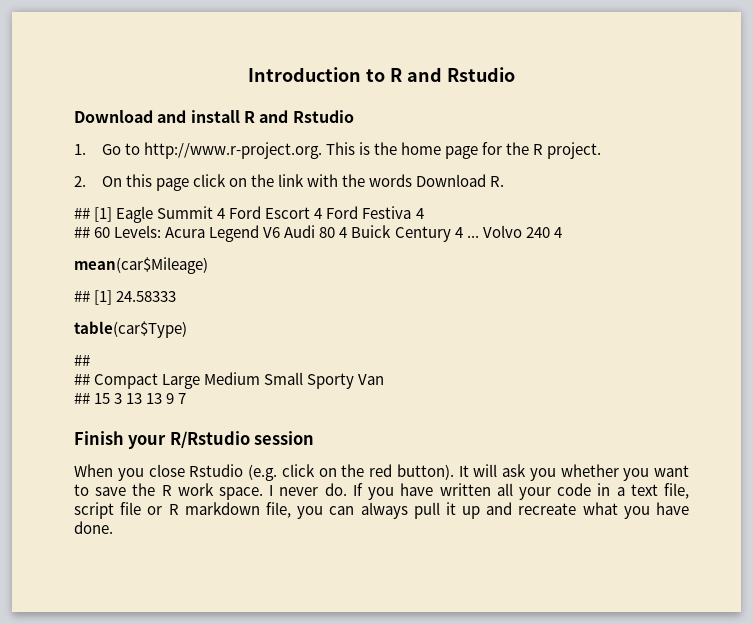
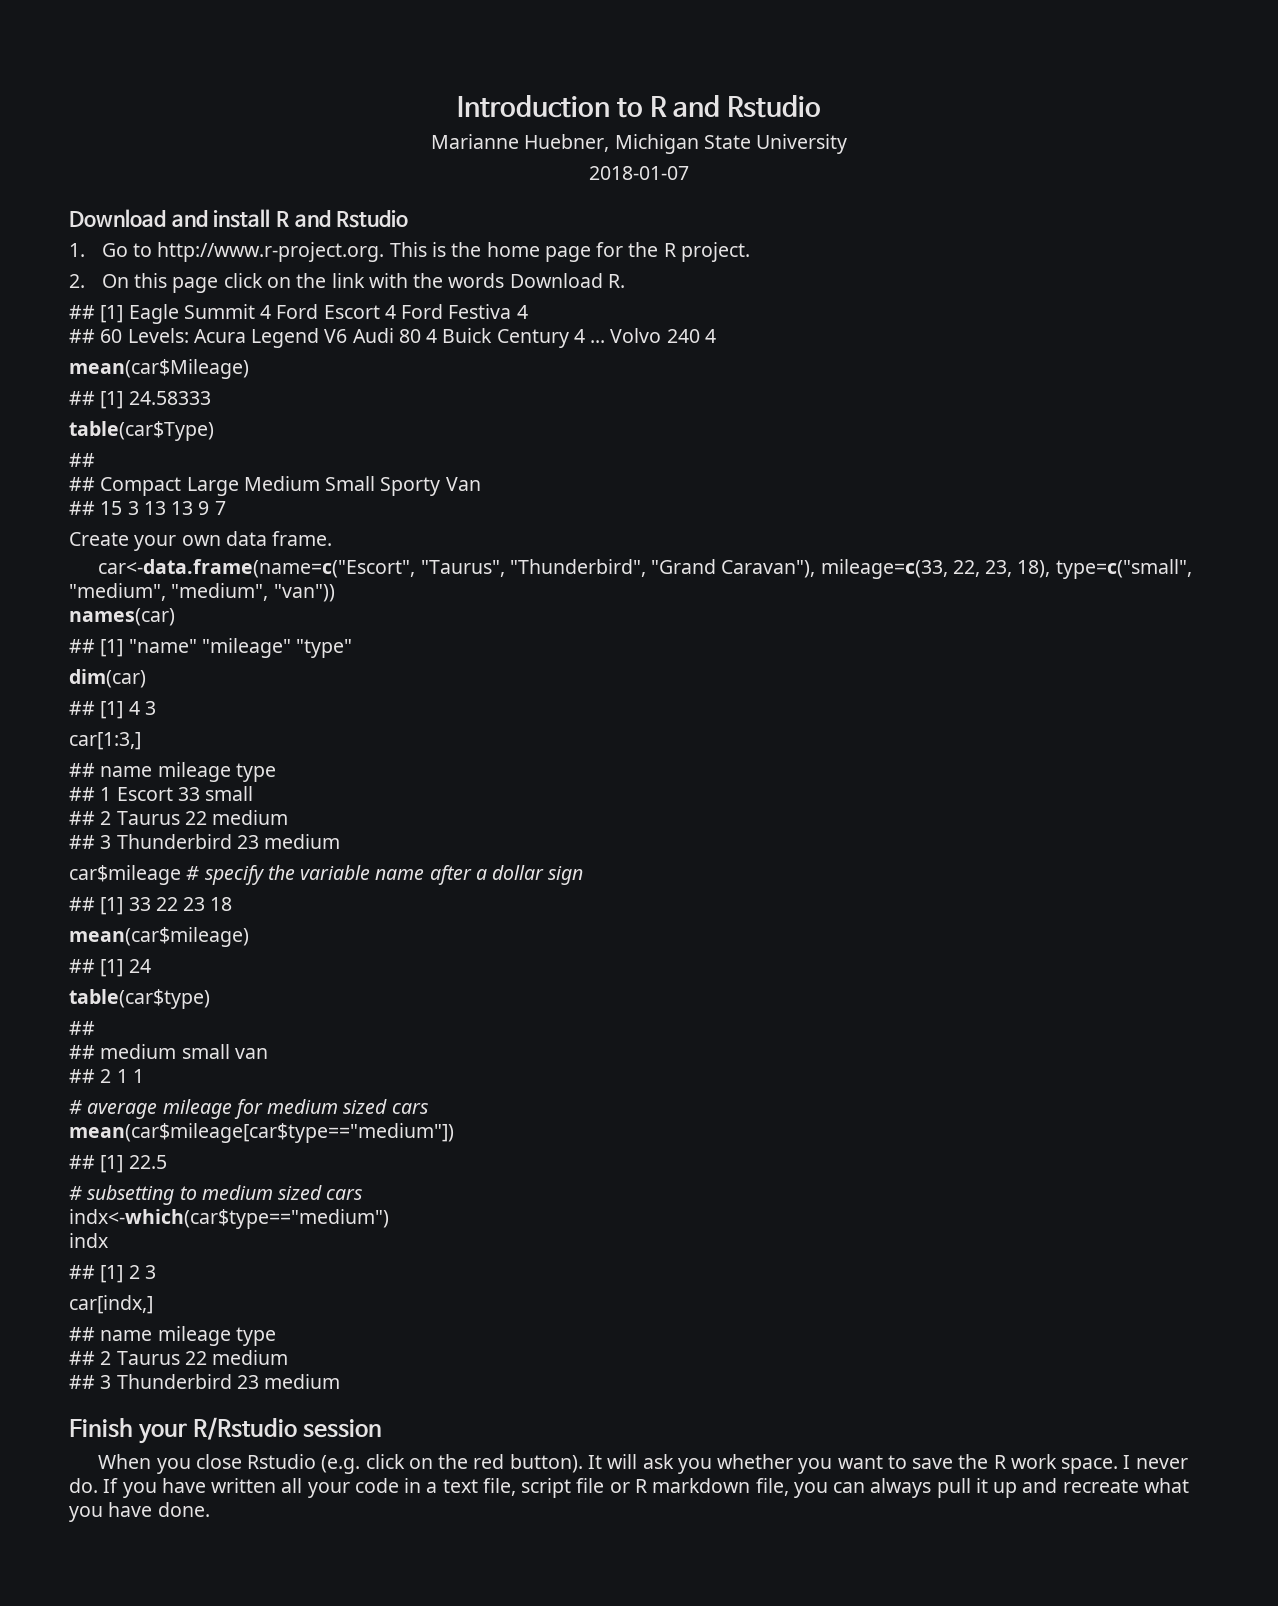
(515, 74) none -> [430,134,848,154] [589,166,689,180] // Marianne Huebner, Michigan State University // 2018-01-07
(187, 398) none -> [69,531,333,551] [98,559,1192,579] [69,583,335,602] [69,608,175,626] [69,638,353,658] [69,669,146,688] [69,701,156,719] [69,732,141,750] [69,762,276,782] [69,786,254,801] [69,810,289,825] [69,834,341,849] [69,865,584,885] [69,897,233,915] [69,927,249,947] [69,959,151,977] [69,989,210,1009] [69,1021,95,1035] [69,1044,268,1059] [69,1069,144,1083] [69,1099,429,1119] [69,1123,454,1143] [69,1155,167,1173] [69,1185,364,1205] [69,1209,389,1229] [69,1233,108,1248] [69,1265,156,1283] [69,1295,153,1314] [69,1326,276,1346] [69,1350,289,1365] [69,1374,341,1389] // Create your own data frame. // car<-data.frame(name=c("Escort", "Taurus", "Thunderbird", "Grand Caravan"), mileage=c(33, 22, 23, 18), type=c("small", "medium", "medium", "van")) // names(car) // ## [1] "name" "mileage" "type" // dim(car) // ## [1] 4 3 // car[1:3,] // ## name mileage type // ## 1 Escort 33 small // ## 2 Taurus 22 medium // ## 3 Thunderbird 23 medium // car$mileage # specify the variable name after a dollar sign // ## [1] 33 22 23 18 // mean(car$mileage) // ## [1] 24 // table(car$type) // ## // ## medium small van // ## 2 1 1 // # average mileage for medium sized cars // mean(car$mileage[car$type=="medium"]) // ## [1] 22.5 // # subsetting to medium sized cars // indx<-which(car$type=="medium") // indx // ## [1] 2 3 // car[indx,] // ## name mileage type // ## 2 Taurus 22 medium // ## 3 Thunderbird 23 medium

